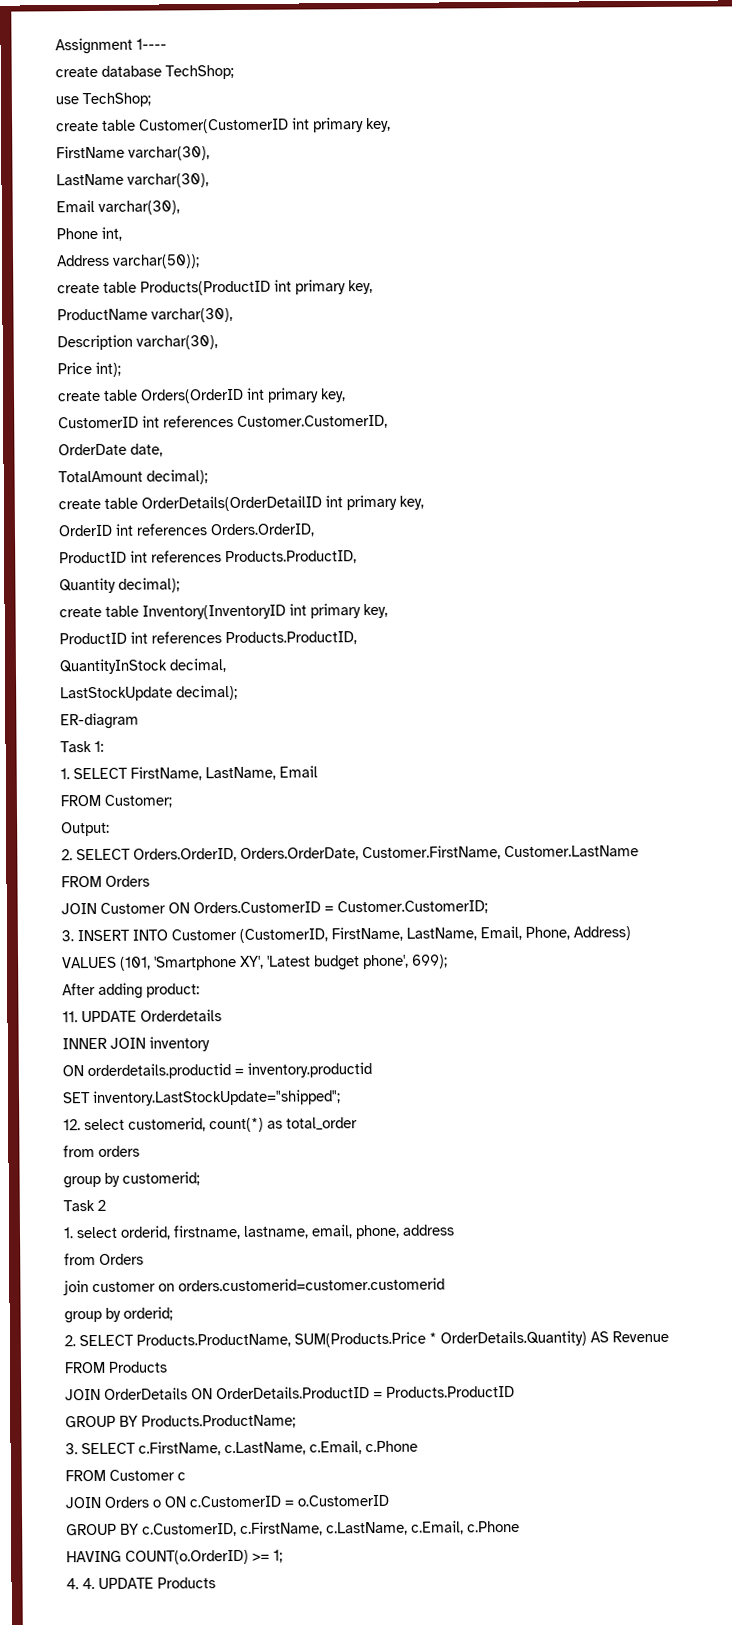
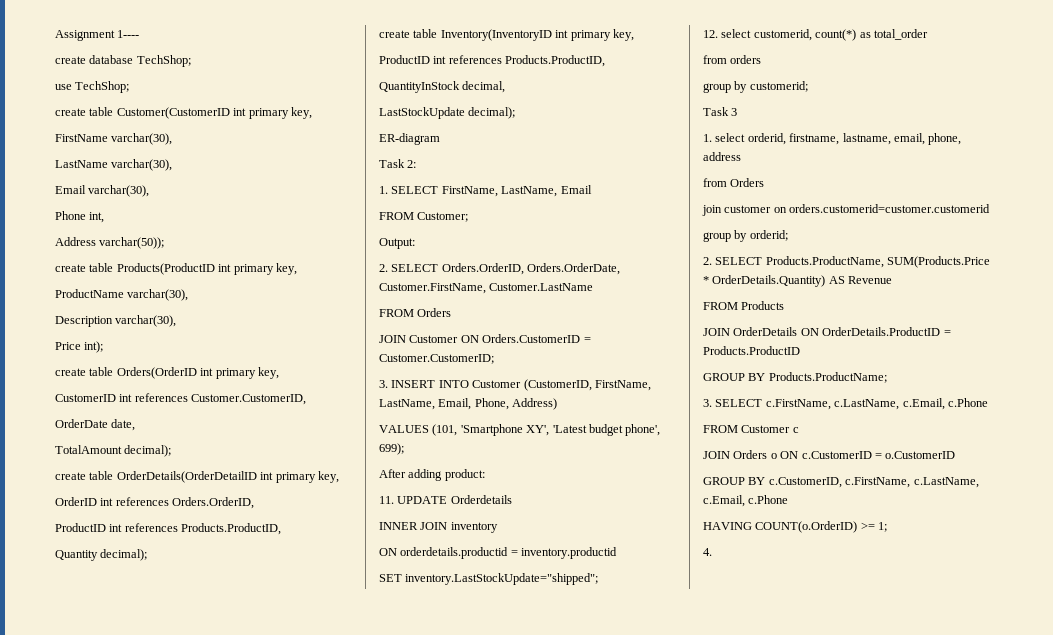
[94,740,104,752] 1: -> [407,160,417,168] 2:
[97,1199,106,1211] 2 -> [731,108,738,116] 3
[82,1577,216,1590] 4. UPDATE Products -> (712, 552) none

